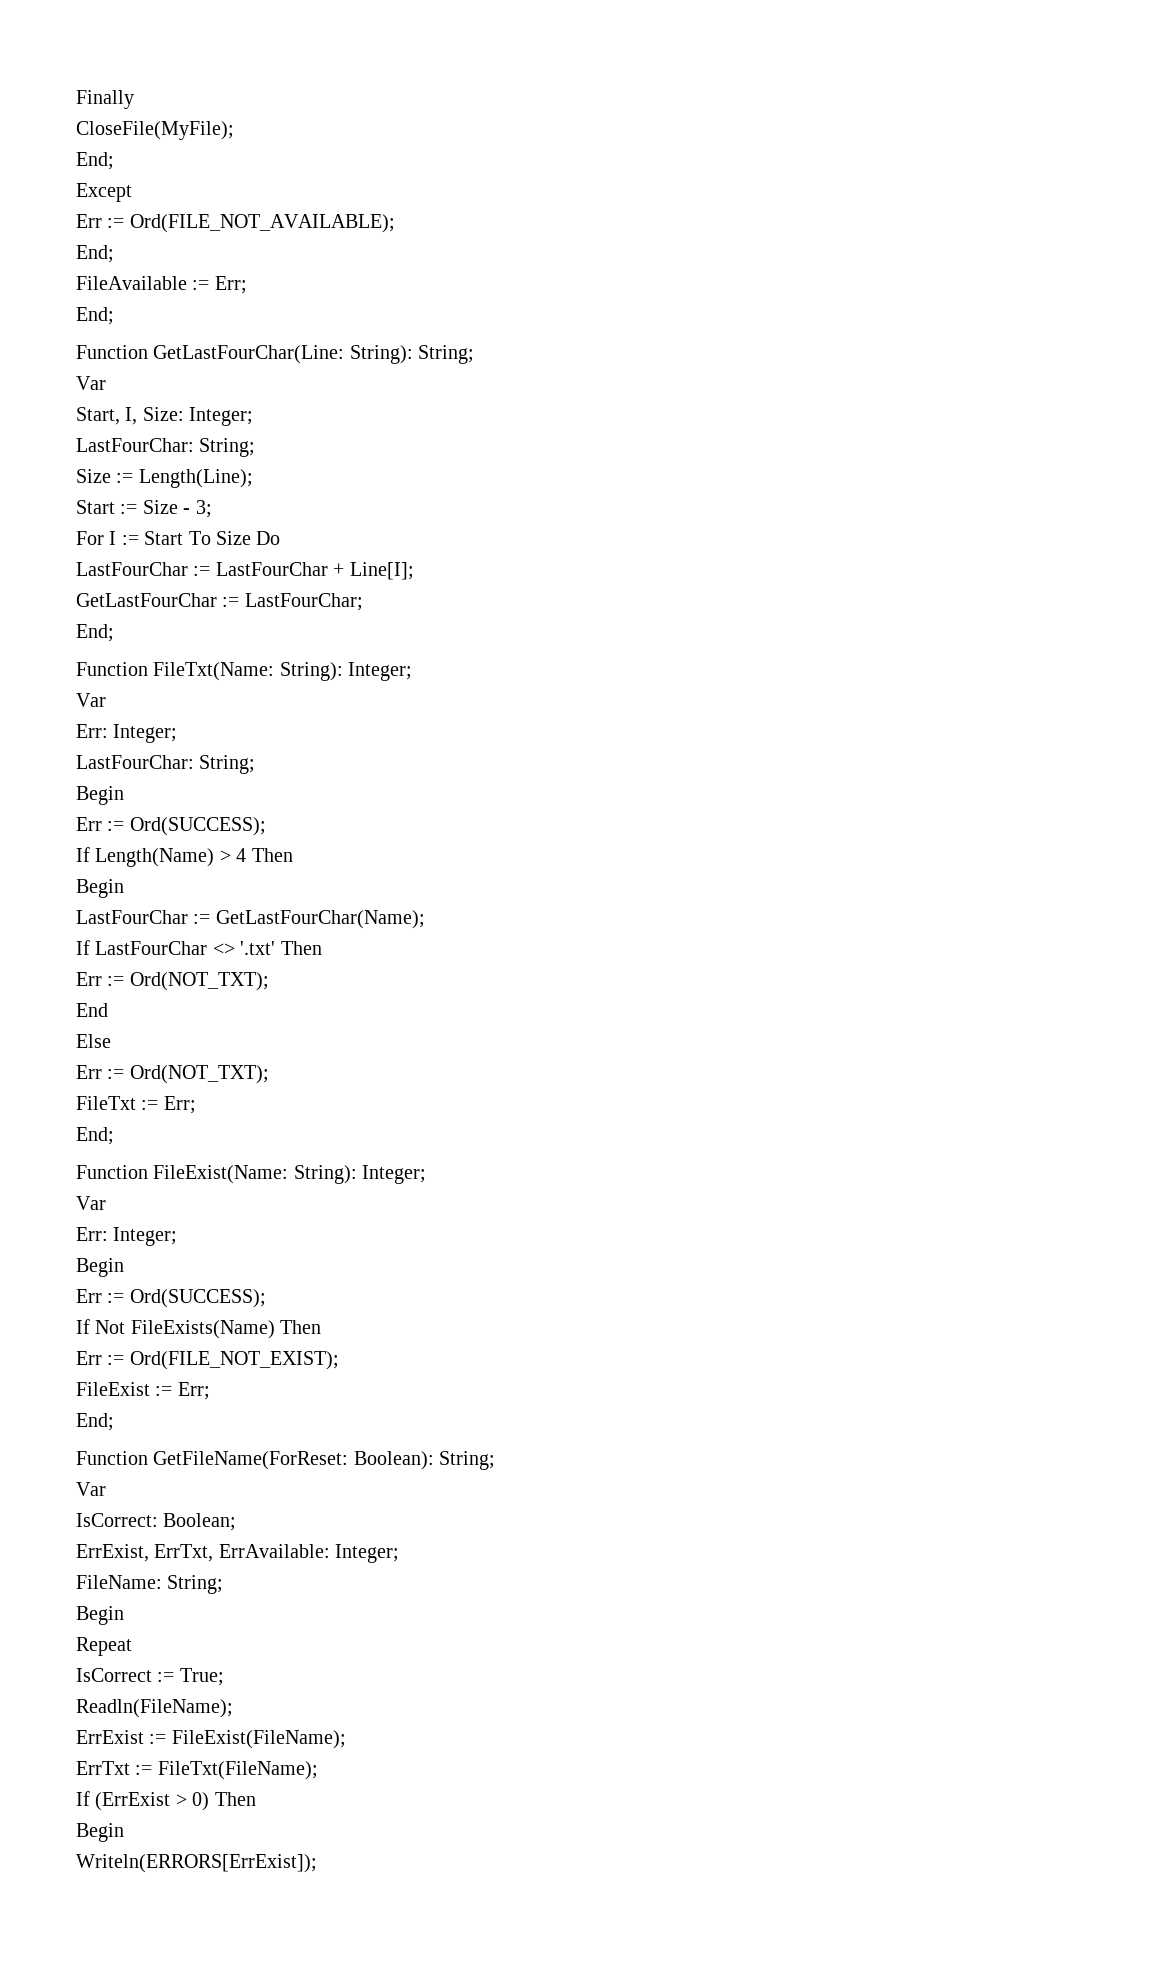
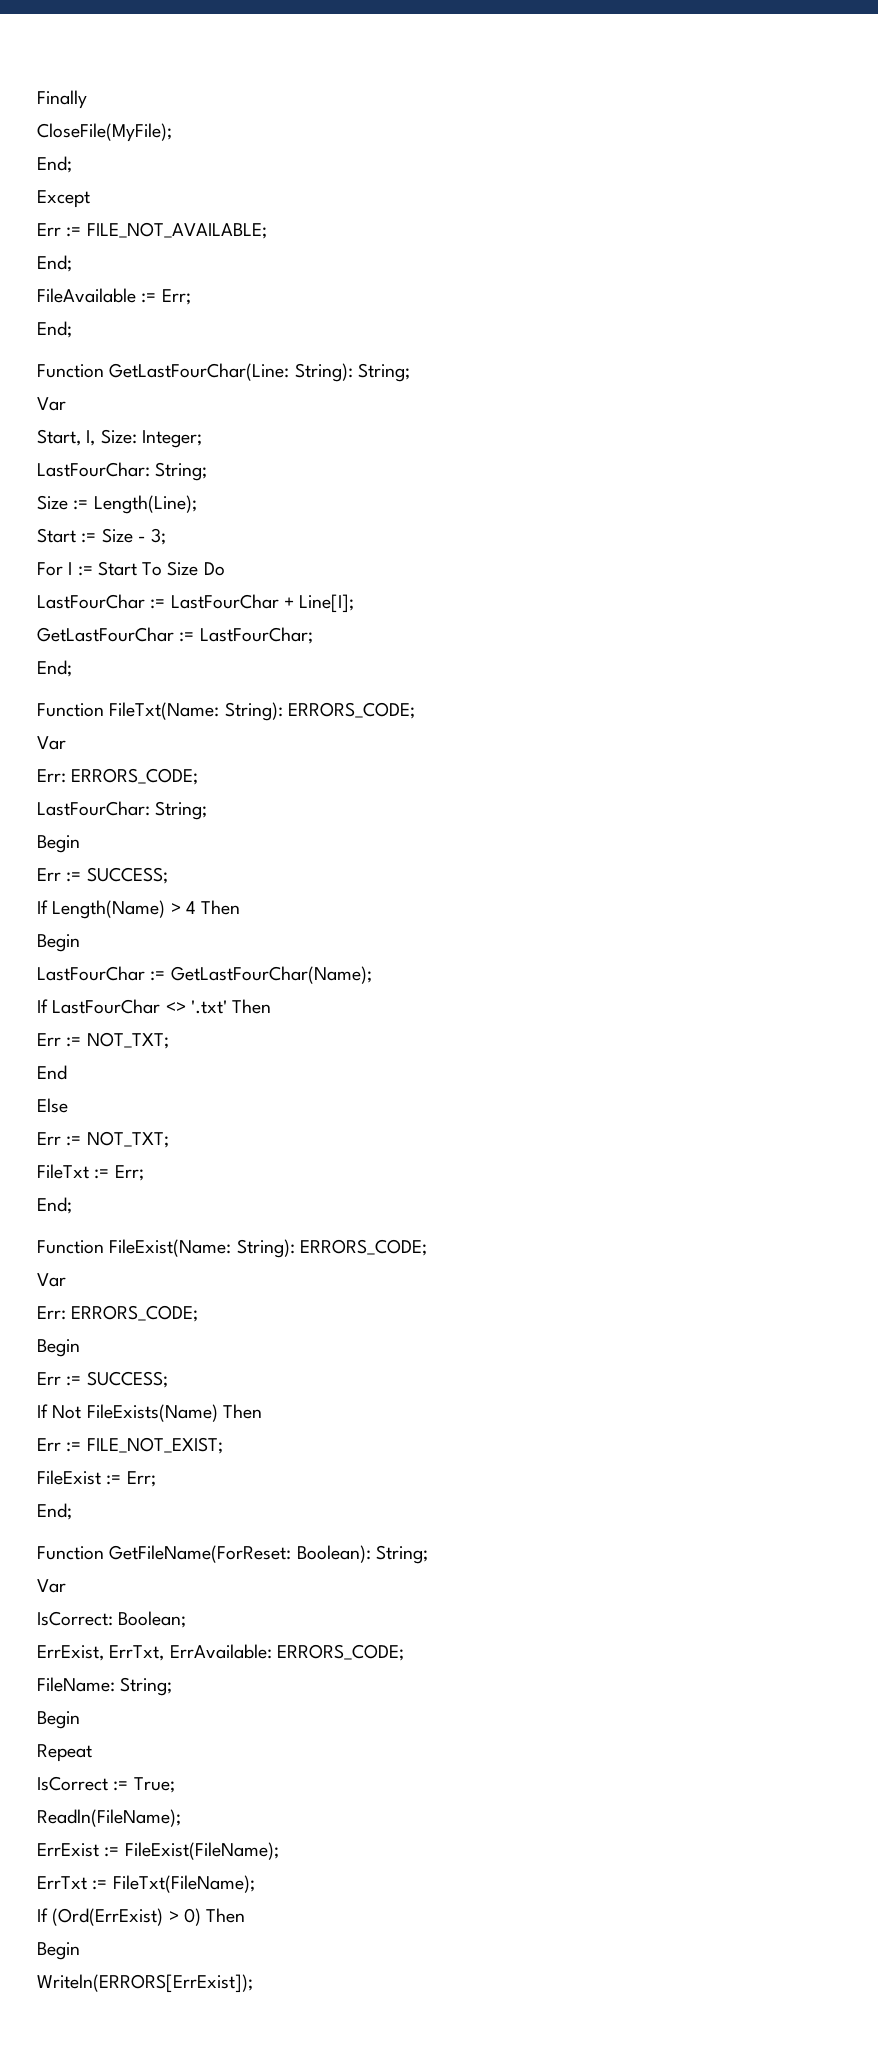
[129,214,395,233] Ord(FILE_NOT_AVAILABLE); -> [86,222,267,239] FILE_NOT_AVAILABLE;
[348,662,413,681] [76,693,106,707] [76,724,178,743] Integer; // Var // Err: Integer; -> [287,702,415,719] [37,736,66,750] [37,768,199,785] ERRORS_CODE; // Var // Err: ERRORS_CODE;
[129,817,266,836] Ord(SUCCESS); -> [86,867,168,884] SUCCESS;
[129,972,269,991] Ord(NOT_TXT); -> [86,1032,169,1049] NOT_TXT;
[129,1065,269,1084] Ord(NOT_TXT); -> [86,1131,169,1148] NOT_TXT;
[362,1165,427,1184] [76,1196,106,1210] [76,1227,178,1246] [76,1258,124,1277] [76,1289,266,1308] Integer; // Var // Err: Integer; // Begin // Err := Ord(SUCCESS); -> [299,1239,427,1256] [37,1273,66,1287] [37,1305,199,1322] [37,1339,80,1357] [37,1371,168,1388] ERRORS_CODE; // Var // Err: ERRORS_CODE; // Begin // Err := SUCCESS;
[129,1351,339,1370] Ord(FILE_NOT_EXIST); -> [86,1437,223,1454] FILE_NOT_EXIST;
[335,1544,400,1563] Integer; -> [276,1644,404,1661] ERRORS_CODE;
[95,1792,171,1811] (ErrExist -> [52,1908,164,1926] (Ord(ErrExist)

